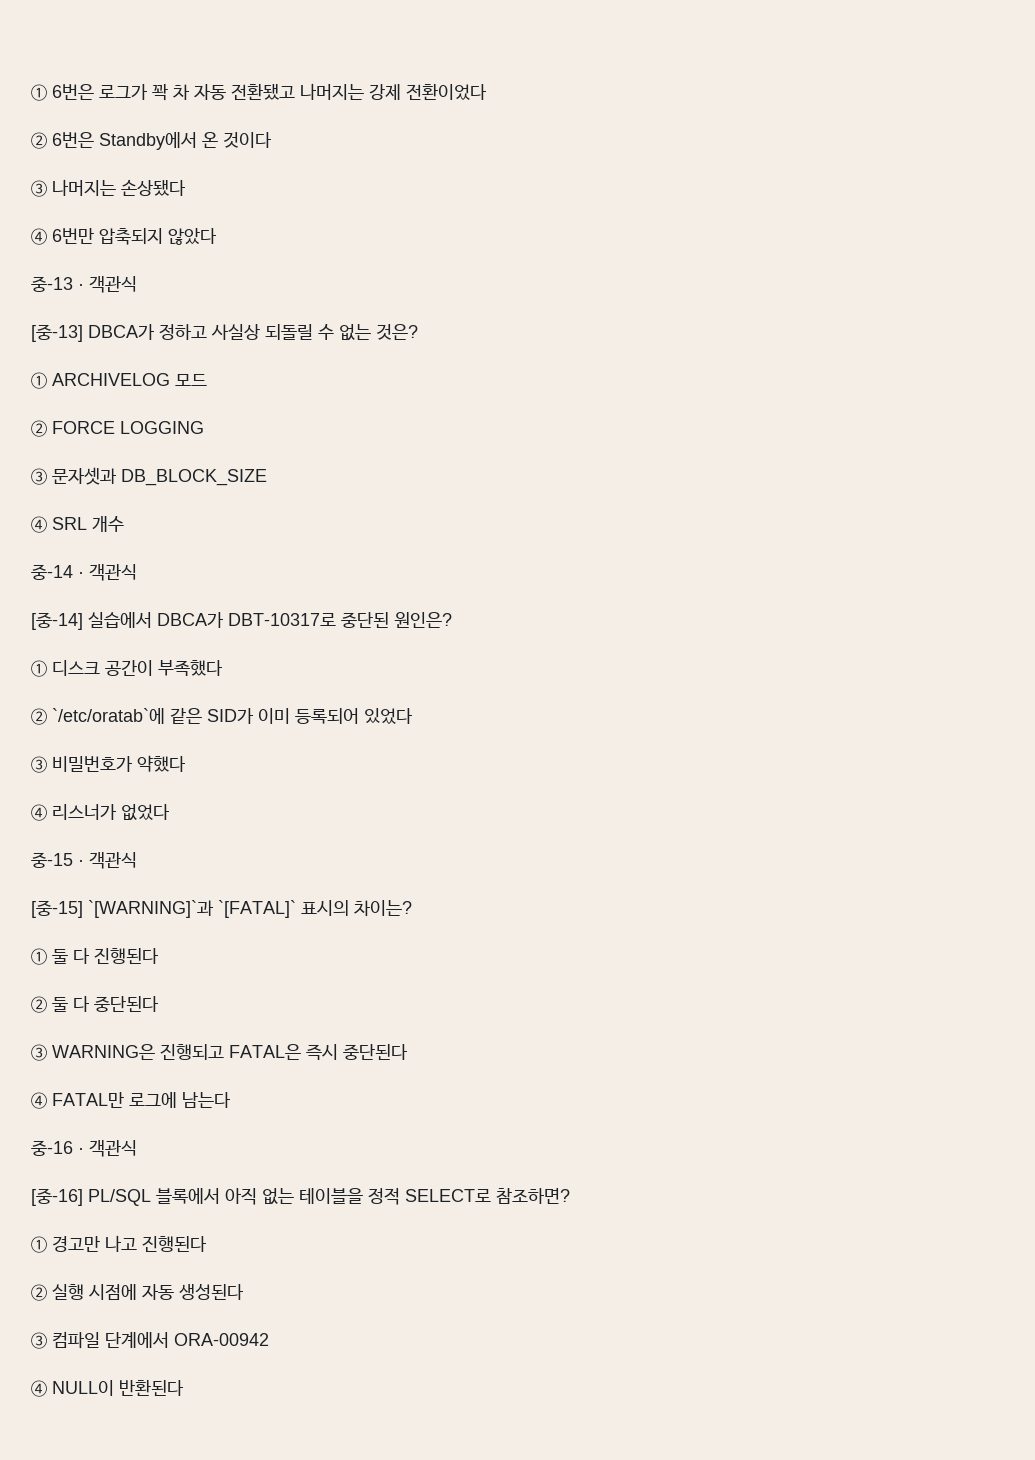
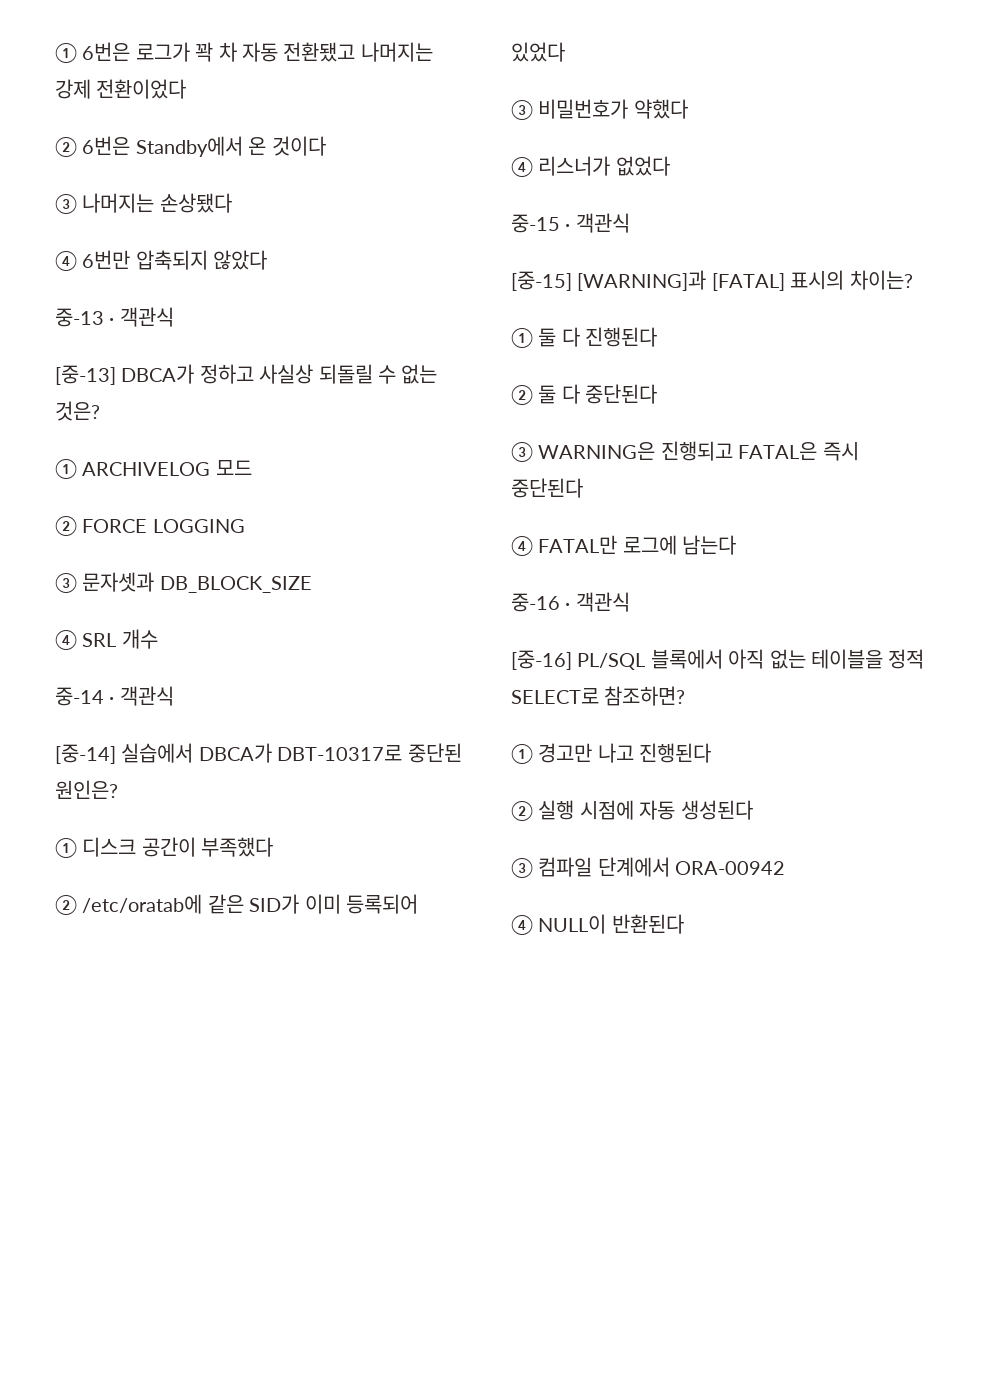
[52,708,165,724] `/etc/oratab`에 -> [82,894,203,914] /etc/oratab에
[88,900,296,918] `[WARNING]`과 `[FATAL]` -> [577,270,785,291] [WARNING]과 [FATAL]

